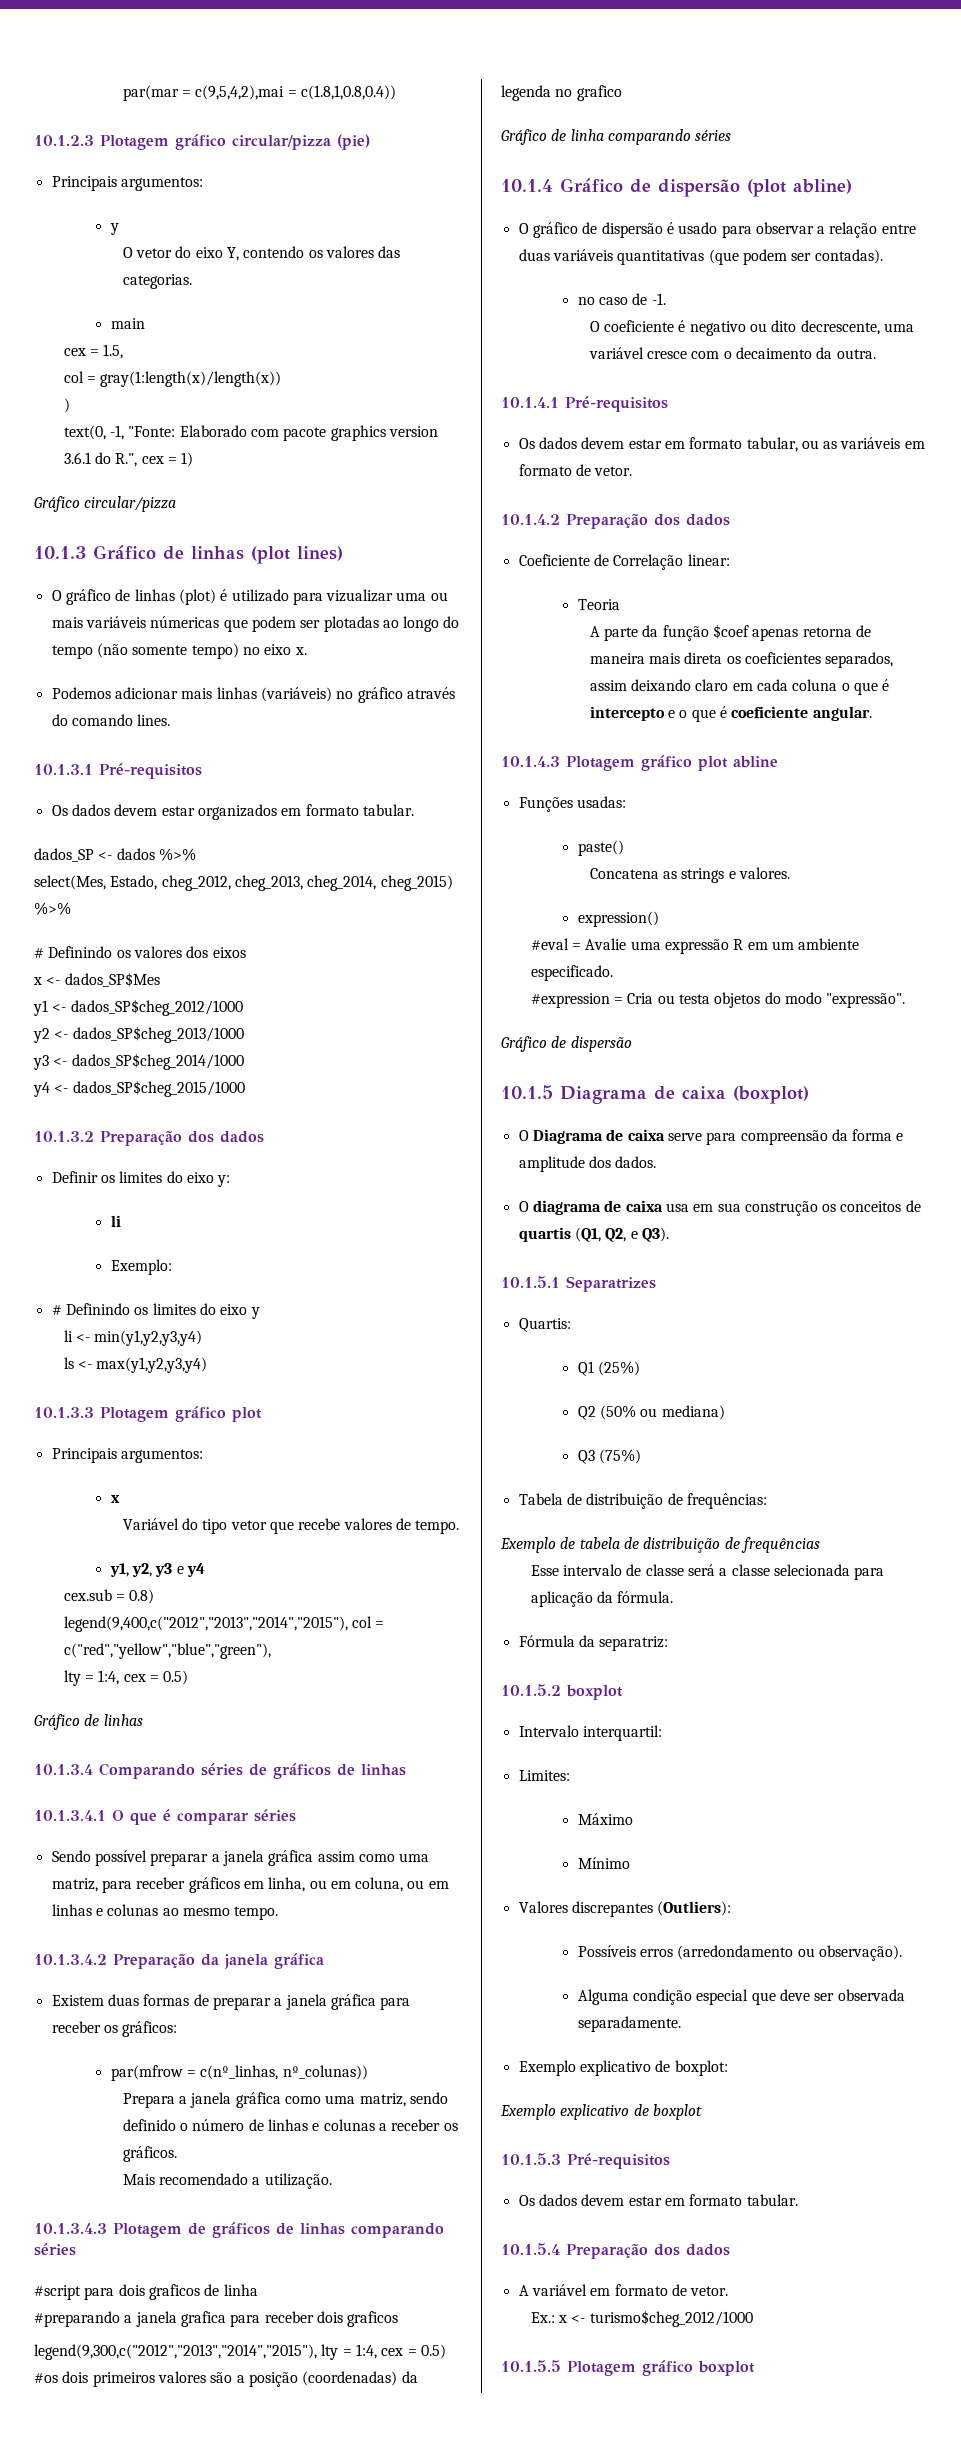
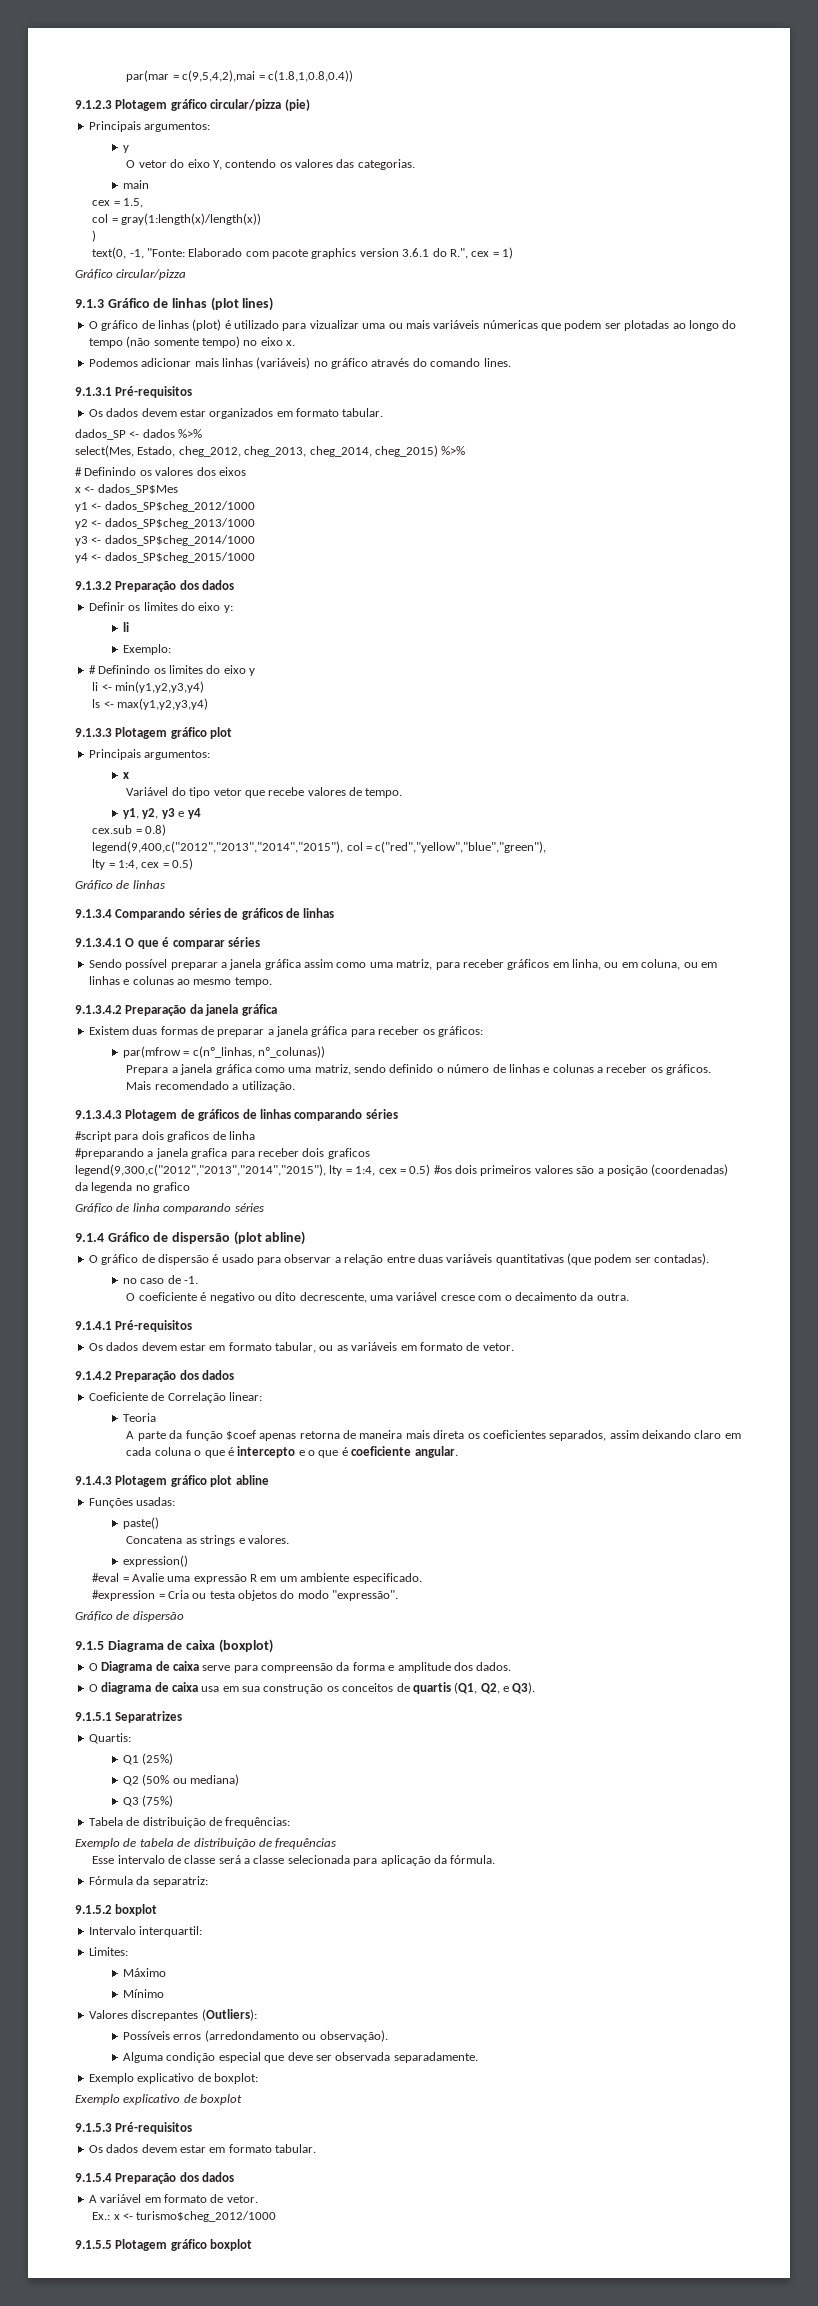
[34,135,94,146] 10.1.2.3 -> [75,100,112,109] 9.1.2.3
[34,546,86,559] 10.1.3 -> [75,299,104,308] 9.1.3
[34,764,93,775] 10.1.3.1 -> [75,387,112,396] 9.1.3.1
[34,1131,94,1142] 10.1.3.2 -> [75,581,112,590] 9.1.3.2
[34,1407,94,1418] 10.1.3.3 -> [75,728,112,737] 9.1.3.3
[34,1764,93,1775] 10.1.3.4 -> [75,909,112,918] 9.1.3.4
[34,1810,106,1821] 10.1.3.4.1 -> [75,938,122,947] 9.1.3.4.1
[34,1954,107,1965] 10.1.3.4.2 -> [75,1005,122,1014] 9.1.3.4.2
[34,2223,107,2234] 10.1.3.4.3 -> [75,1110,122,1119] 9.1.3.4.3
[501,179,553,192] 10.1.4 -> [75,1233,104,1242] 9.1.4
[501,397,559,408] 10.1.4.1 -> [75,1321,112,1330] 9.1.4.1
[501,514,560,525] 10.1.4.2 -> [75,1371,112,1380] 9.1.4.2
[501,756,560,767] 10.1.4.3 -> [75,1476,112,1485] 9.1.4.3
[501,1085,553,1099] 10.1.5 -> [75,1641,104,1650] 9.1.5
[501,1276,560,1288] 10.1.5.1 -> [75,1712,112,1721] 9.1.5.1
[501,1684,561,1696] 10.1.5.2 -> [75,1905,112,1914] 9.1.5.2
[501,2153,561,2165] 10.1.5.3 -> [75,2123,112,2132] 9.1.5.3
[501,2243,560,2255] 10.1.5.4 -> [75,2173,112,2182] 9.1.5.4
[501,2360,561,2372] 10.1.5.5 -> [75,2240,112,2249] 9.1.5.5

